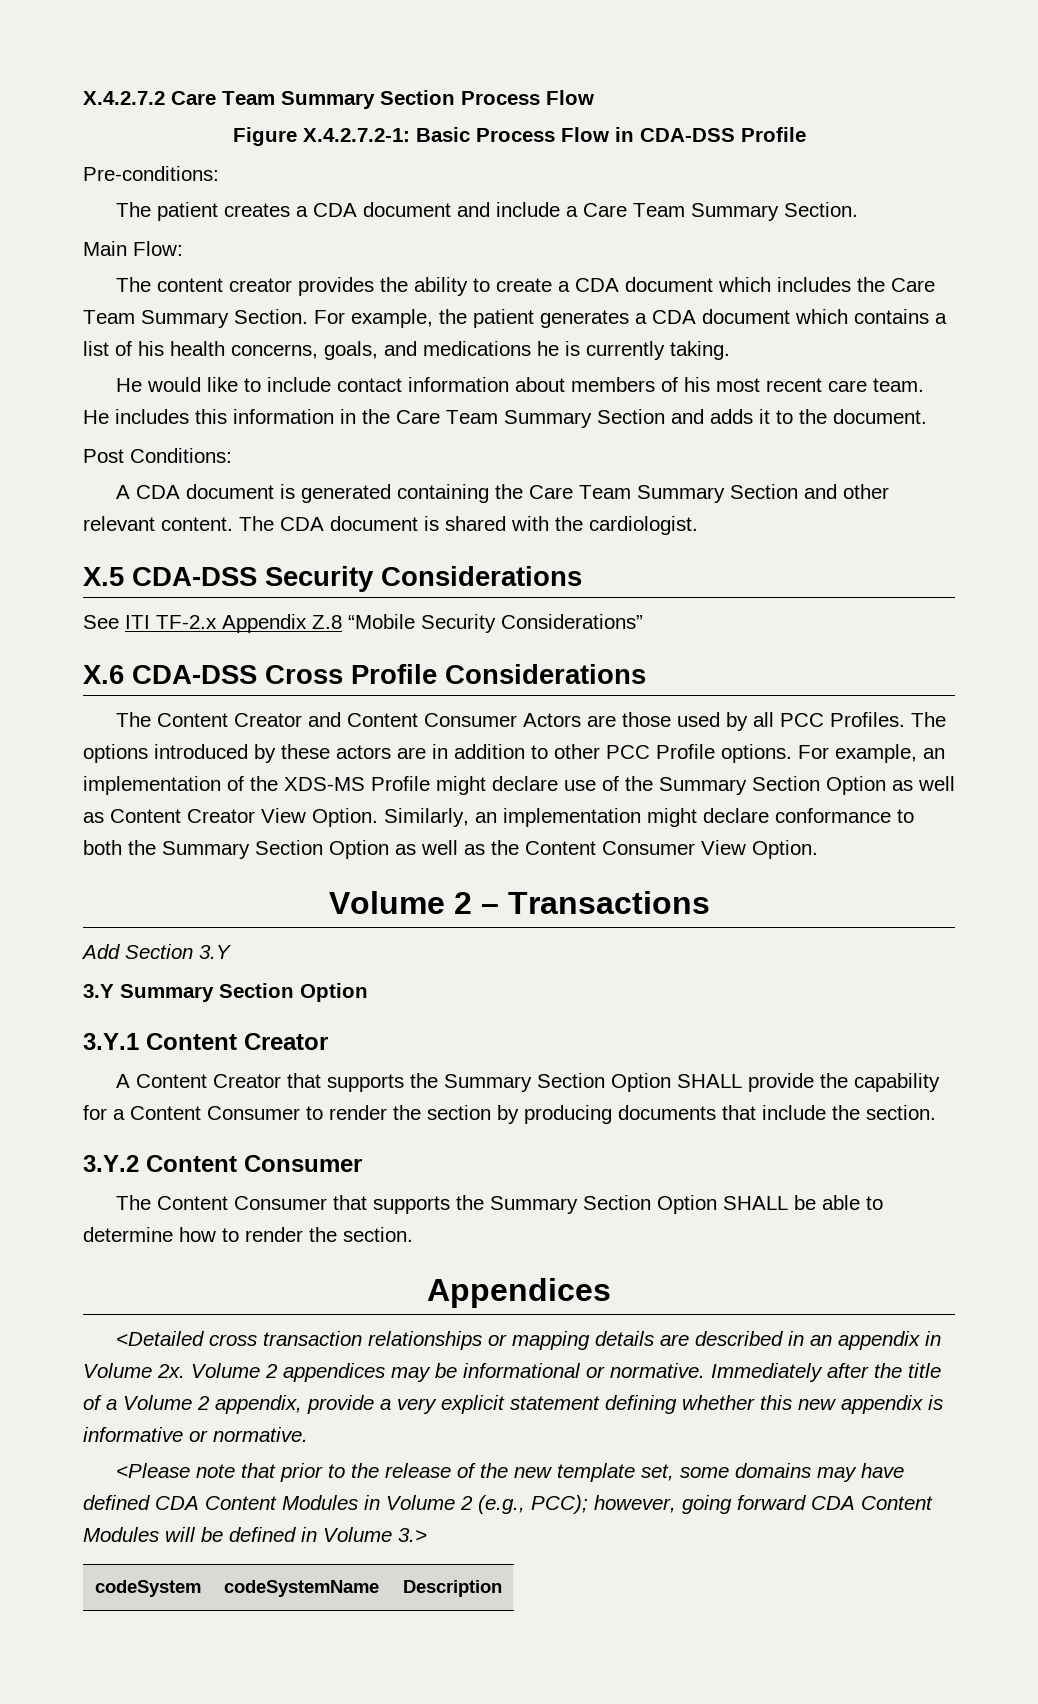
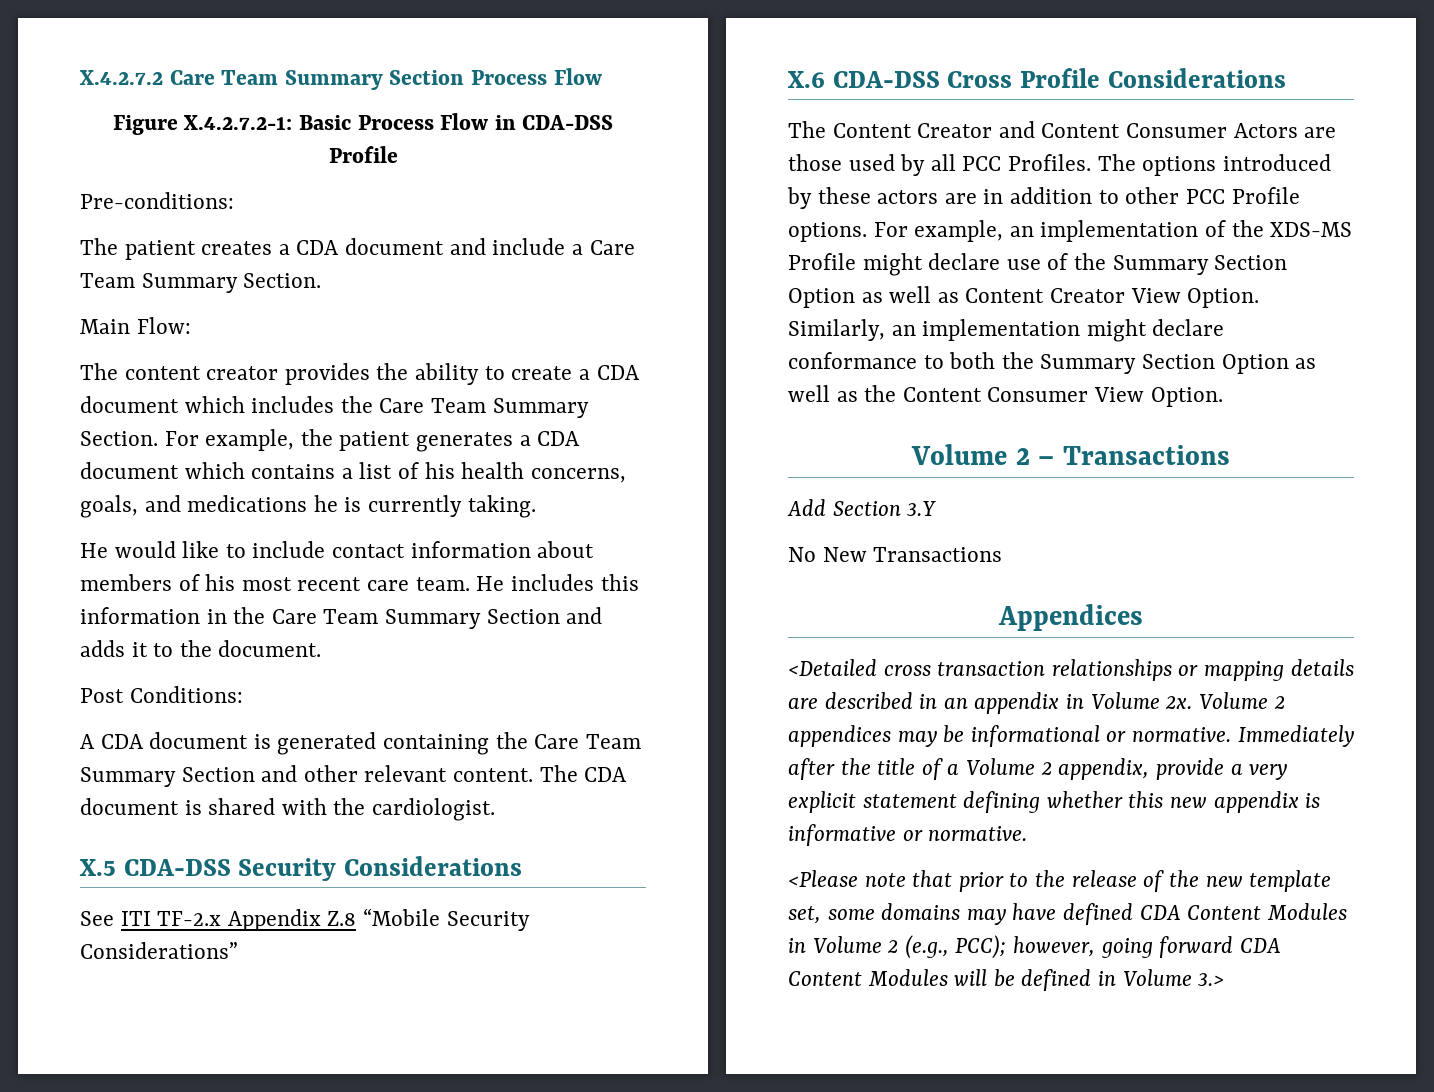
[83,983,368,1002] [83,1033,328,1050] [116,1073,941,1092] [83,1105,936,1124] [83,1155,362,1172] [116,1195,884,1214] [83,1227,413,1242] 3.Y Summary Section Option // 3.Y.1 Content Creator // A Content Creator that supports the Summary Section Option SHALL provide the capability for a Content Consumer to render the section by producing documents that include the section. // 3.Y.2 Content Consumer // The Content Consumer that supports the Summary Section Option SHALL be able to determine how to render the section. -> [788,547,1003,562] No New Transactions
[95,1580,201,1597] [223,1580,379,1597] [402,1580,502,1597] // codeSystem | codeSystemName | Description -> (1225, 979) none

